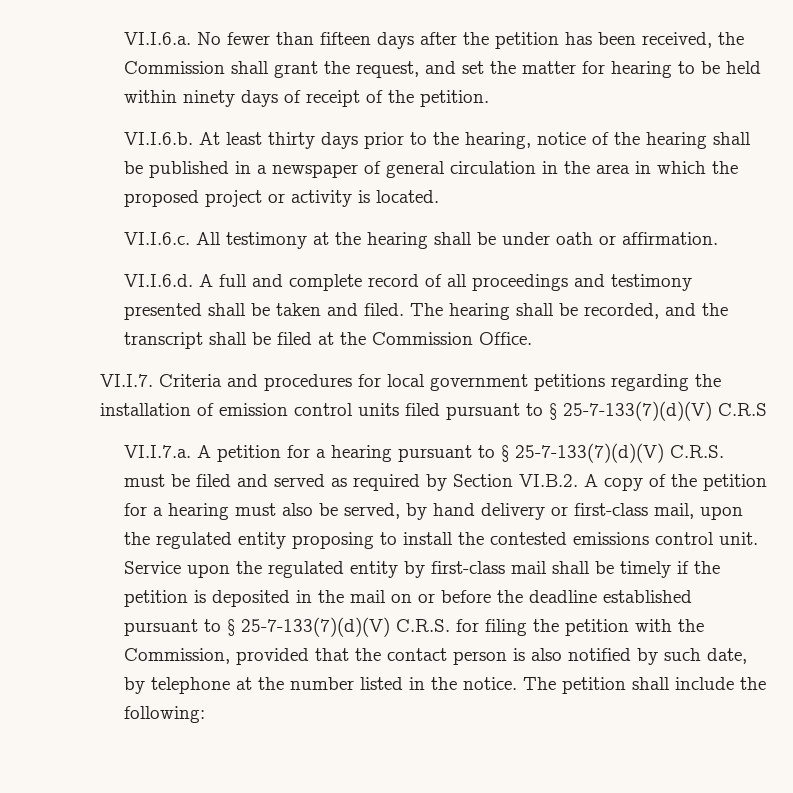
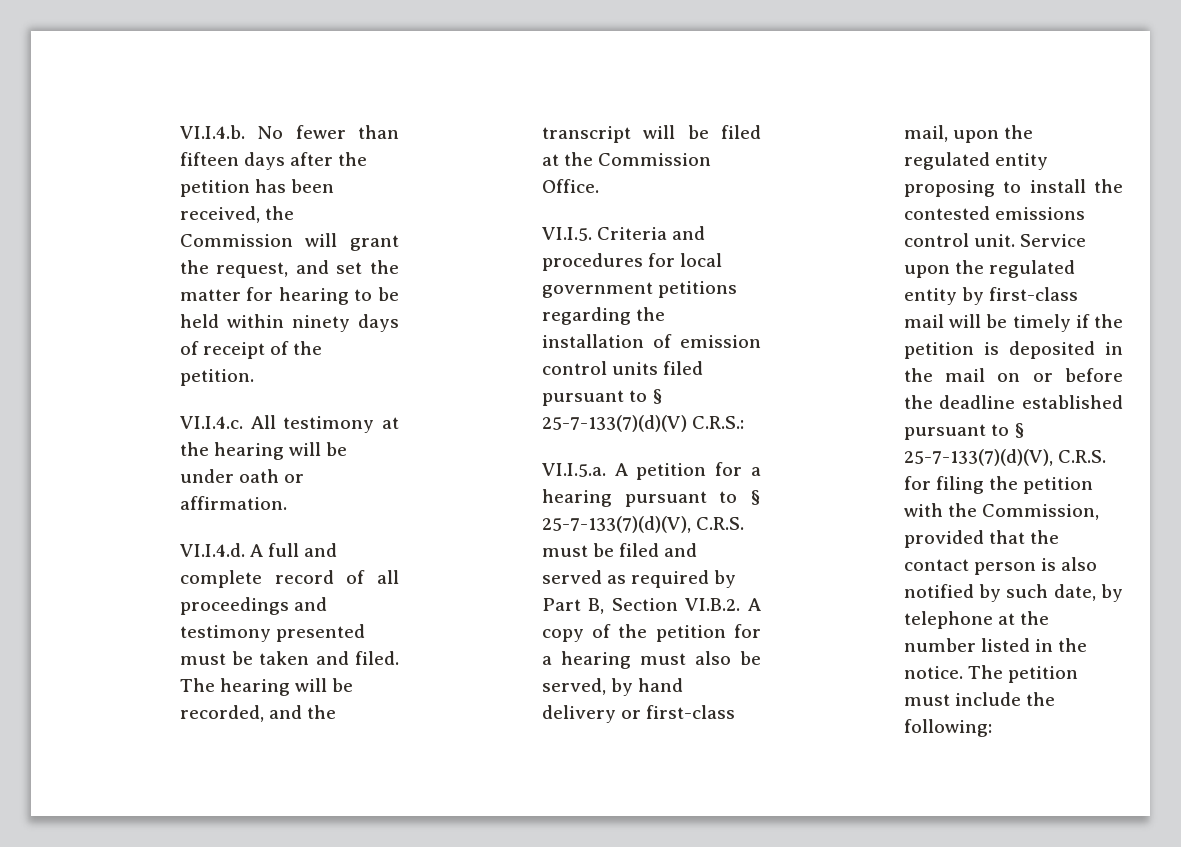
[123,32,191,45] VI.I.6.a. -> [179,125,245,139] VI.I.4.b.
[230,61,269,74] shall -> [305,233,338,247] will
[123,132,751,149] [123,161,738,178] [123,190,439,207] [123,232,190,245] VI.I.6.b. At least thirty days prior to the hearing, notice of the hearing shall be published in a newspaper of general circulation in the area in which the proposed project or activity is located. // VI.I.6.c. -> [179,416,243,429] VI.I.4.c.
[433,232,472,245] shall -> [289,442,322,456] will
[123,274,193,287] VI.I.6.d. -> [179,543,245,557] VI.I.4.d.
[207,303,246,316] shall -> [179,653,226,665] must
[515,303,554,316] shall -> [295,678,328,692] will
[208,332,247,345] shall -> [643,125,676,139] will
[99,374,153,387] VI.I.7. -> [541,227,592,241] VI.I.5.
[717,403,767,416] [123,445,191,458] C.R.S // VI.I.7.a. -> [692,416,745,429] [541,463,606,477] C.R.S.: // VI.I.5.a.
[514,443,664,463] 25-7-133(7)(d)(V) -> [541,516,691,533] 25-7-133(7)(d)(V),
(447, 482) none -> [541,598,605,614] Part B,
[551,561,590,574] shall -> [949,314,982,328] will
[240,617,390,637] 25-7-133(7)(d)(V) -> [903,449,1053,466] 25-7-133(7)(d)(V),
[631,677,670,690] shall -> [903,694,950,706] must

